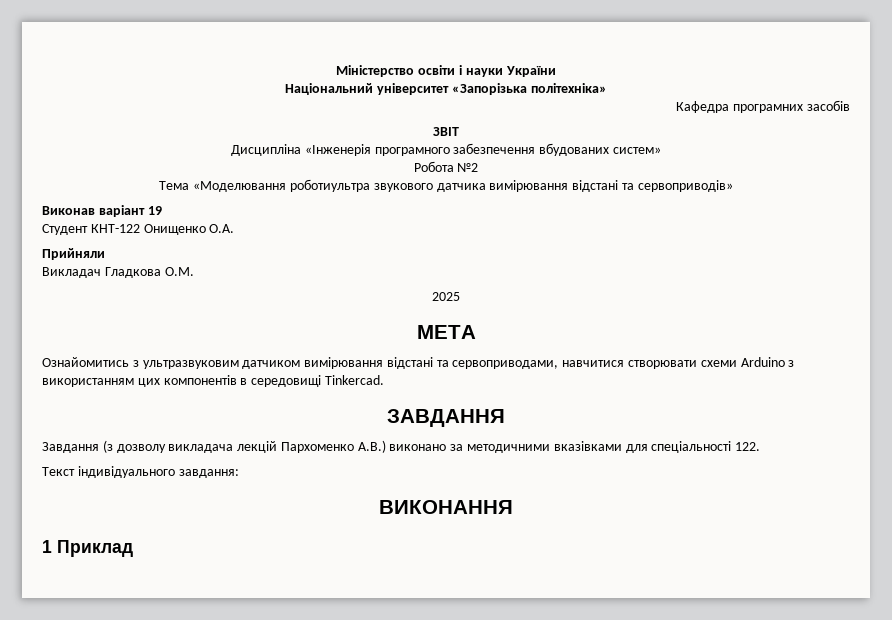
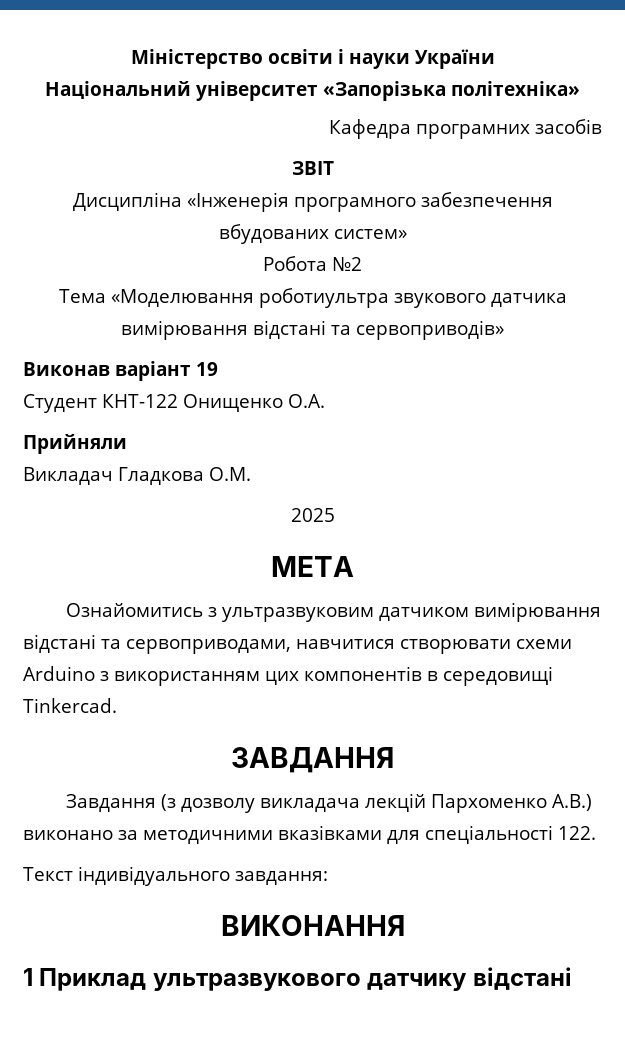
(133, 548) none -> [152,967,572,991] ультразвукового датчику відстані

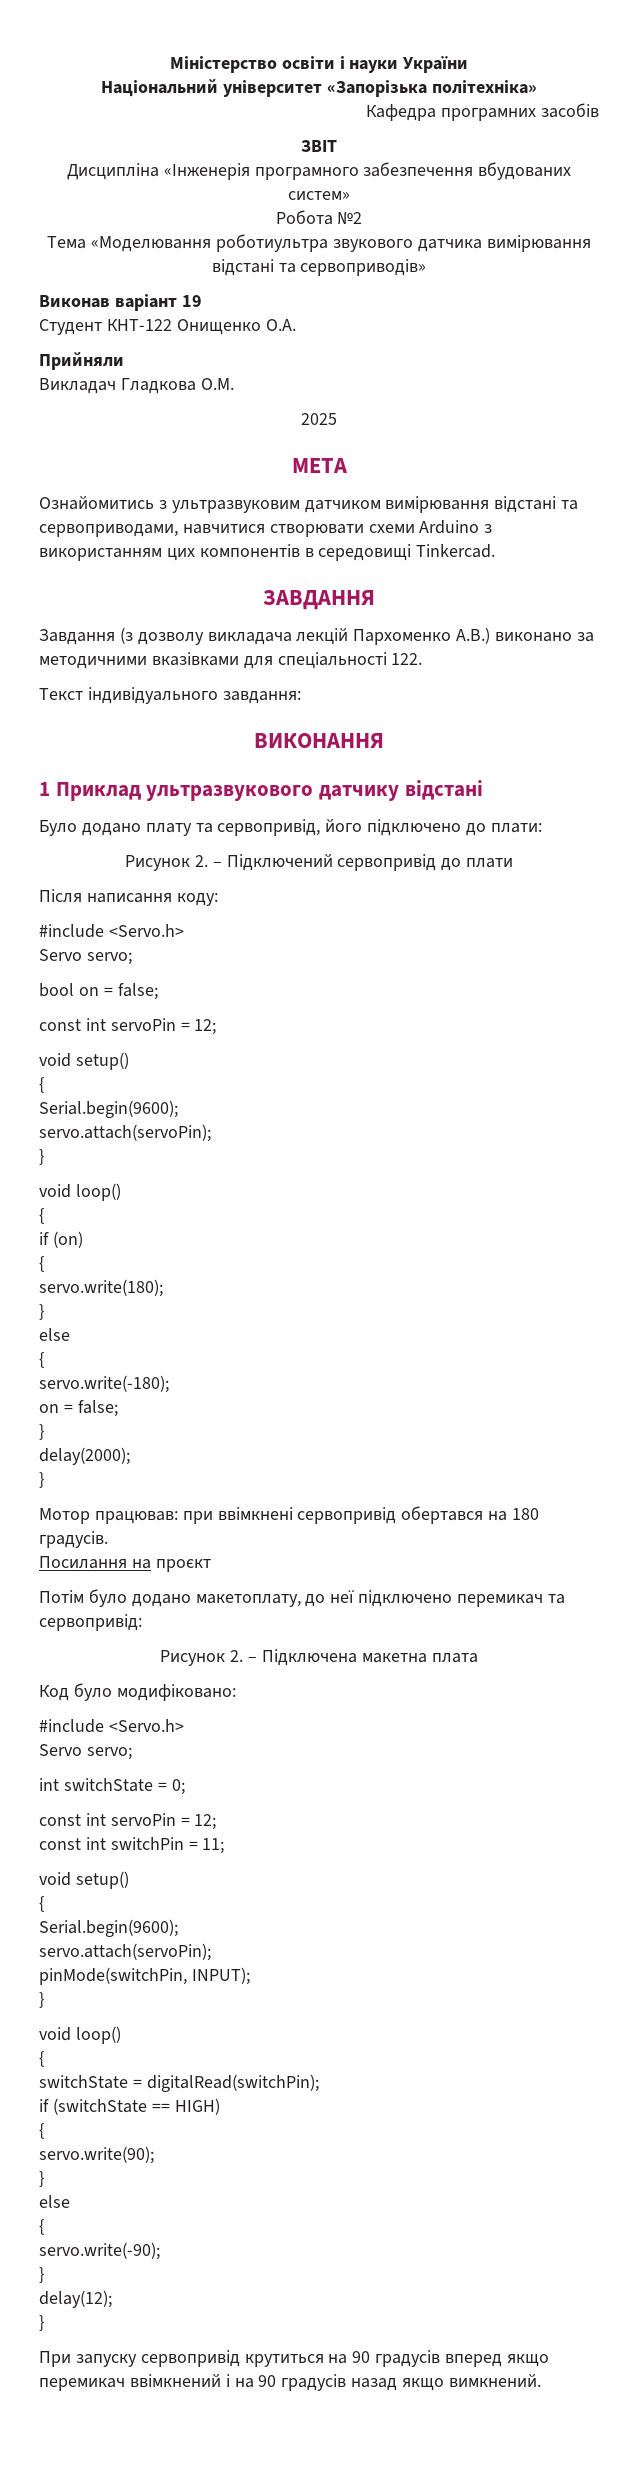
(572, 978) none -> [39,819,542,836] [124,854,514,871] [39,889,218,906] [39,924,184,938] [39,949,132,965] [39,983,158,1000] [39,1018,217,1035] [39,1052,129,1070] [39,1077,44,1093] [39,1100,178,1118] [39,1124,211,1142] [39,1149,44,1165] [39,1183,121,1201] [39,1208,44,1224] [39,1231,83,1248] [39,1256,44,1272] [39,1279,163,1297] [39,1304,44,1320] [39,1328,70,1341] [39,1352,44,1368] [39,1375,169,1393] [39,1400,118,1417] [39,1424,44,1440] [39,1447,130,1465] [39,1472,44,1488] [39,1506,540,1524] [39,1531,108,1548] [39,1556,211,1572] [39,1589,565,1607] [39,1614,142,1631] [160,1649,478,1666] [39,1683,236,1701] [39,1719,184,1733] [39,1744,132,1760] [39,1778,185,1795] [39,1813,217,1830] [39,1837,225,1854] [39,1871,129,1889] [39,1896,44,1912] [39,1919,178,1937] [39,1943,211,1961] [39,1967,250,1985] [39,1992,44,2008] [39,2026,121,2044] [39,2051,44,2067] [39,2074,319,2092] [39,2098,220,2115] [39,2123,44,2139] [39,2146,154,2164] [39,2171,44,2187] [39,2195,70,2208] [39,2219,44,2235] [39,2242,160,2260] [39,2267,44,2283] [39,2290,112,2308] [39,2315,44,2331] [39,2350,549,2367] [39,2374,541,2391] // Було додано плату та сервопривід, його підключено до плати: // Рисунок 2. – Підключений сервопривід до плати // Після написання коду: // #include <Servo.h> // Servo servo; // bool on = false; // const int servoPin = 12; // void setup() // { // Serial.begin(9600); // servo.attach(servoPin); // } // void loop() // { // if (on) // { // servo.write(180); // } // else // { // servo.write(-180); // on = false; // } // delay(2000); // } // Мотор працював: при ввімкнені сервопривід обертався на 180 градусів. // Посилання на проєкт // Потім було додано макетоплату, до неї підключено перемикач та сервопривід: // Рисунок 2. – Підключена макетна плата // Код було модифіковано: // #include <Servo.h> // Servo servo; // int switchState = 0; // const int servoPin = 12; // const int switchPin = 11; // void setup() // { // Serial.begin(9600); // servo.attach(servoPin); // pinMode(switchPin, INPUT); // } // void loop() // { // switchState = digitalRead(switchPin); // if (switchState == HIGH) // { // servo.write(90); // } // else // { // servo.write(-90); // } // delay(12); // } // При запуску сервопривід крутиться на 90 градусів вперед якщо перемикач ввімкнений і на 90 градусів назад якщо вимкнений.

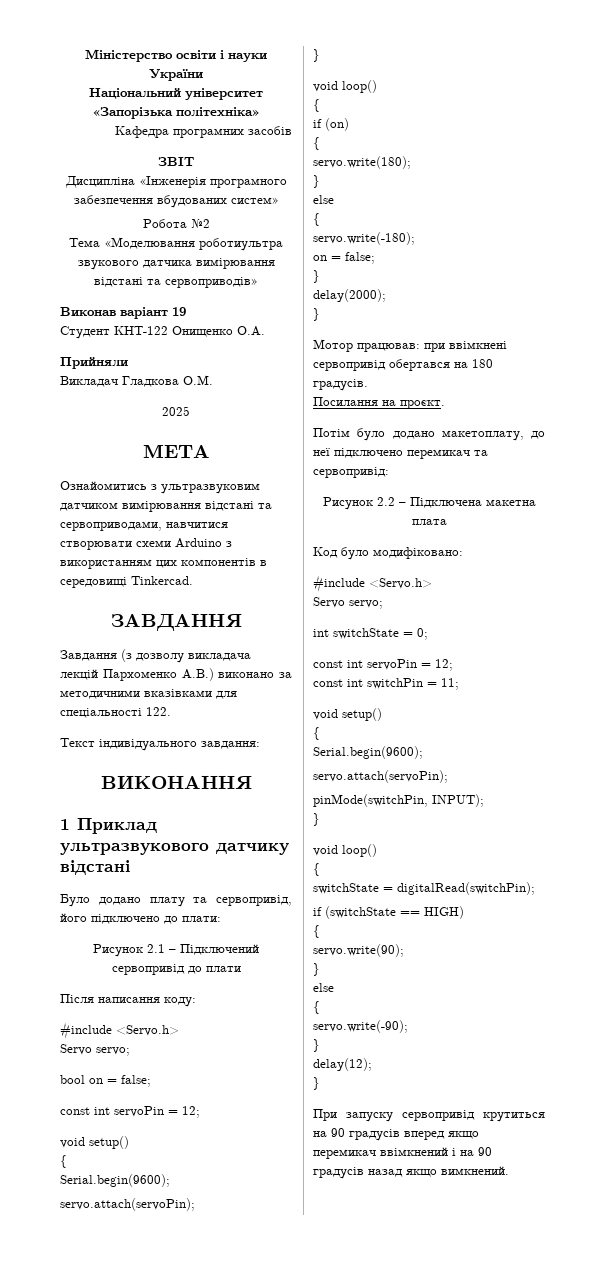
[194,855,208,867] 2. -> [147,944,165,953] 2.1
[155,1559,211,1572] проєкт -> [400,400,445,409] проєкт.
[230,1650,244,1662] 2. -> [376,497,395,506] 2.2

